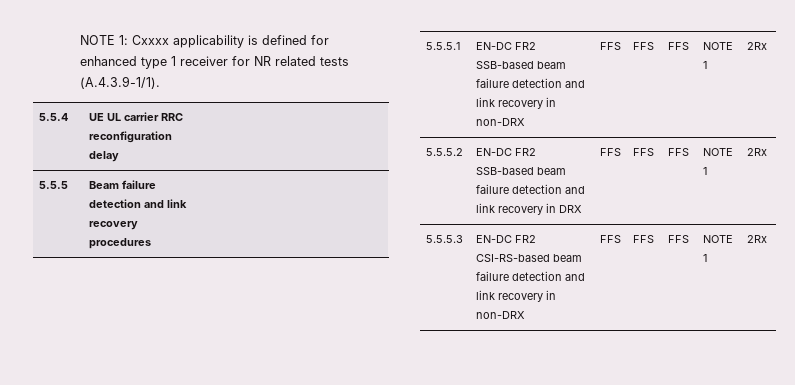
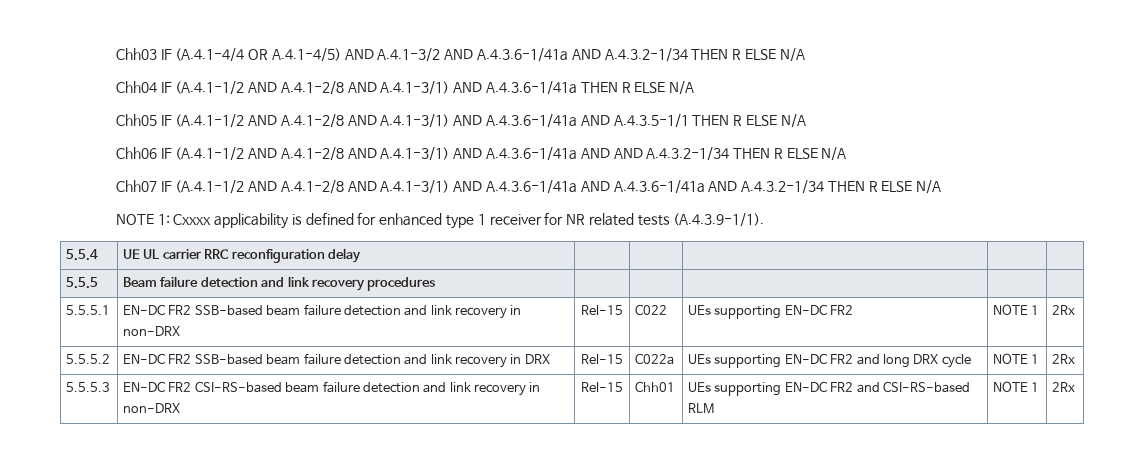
(79, 40) none -> [115,48,805,62] [115,81,695,95] [115,114,806,128] [115,147,847,161] [115,180,942,194] Chh03 IF (A.4.1-4/4 OR A.4.1-4/5) AND A.4.1-3/2 AND A.4.3.6-1/41a AND A.4.3.2-1/34 THEN R ELSE N/A // Chh04 IF (A.4.1-1/2 AND A.4.1-2/8 AND A.4.1-3/1) AND A.4.3.6-1/41a THEN R ELSE N/A // Chh05 IF (A.4.1-1/2 AND A.4.1-2/8 AND A.4.1-3/1) AND A.4.3.6-1/41a AND A.4.3.5-1/1 THEN R ELSE N/A // Chh06 IF (A.4.1-1/2 AND A.4.1-2/8 AND A.4.1-3/1) AND A.4.3.6-1/41a AND AND A.4.3.2-1/34 THEN R ELSE N/A // Chh07 IF (A.4.1-1/2 AND A.4.1-2/8 AND A.4.1-3/1) AND A.4.3.6-1/41a AND A.4.3.6-1/41a AND A.4.3.2-1/34 THEN R ELSE N/A //
[600,42,621,50] [633,42,655,50] [668,42,690,50] FFS | FFS | FFS -> [581,305,623,315] [635,304,668,315] [688,304,854,319] Rel-15 | C022 | UEs supporting EN-DC FR2
[600,148,621,156] [633,148,655,156] [668,148,690,156] FFS | FFS | FFS -> [581,354,623,364] [635,353,675,365] [688,353,971,368] Rel-15 | C022a | UEs supporting EN-DC FR2 and long DRX cycle
[600,235,621,243] [633,235,655,243] [668,235,690,243] FFS | FFS | FFS -> [581,382,623,392] [635,381,676,392] [688,381,970,396] [688,403,715,414] Rel-15 | Chh01 | UEs supporting EN-DC FR2 and CSI-RS-based RLM

